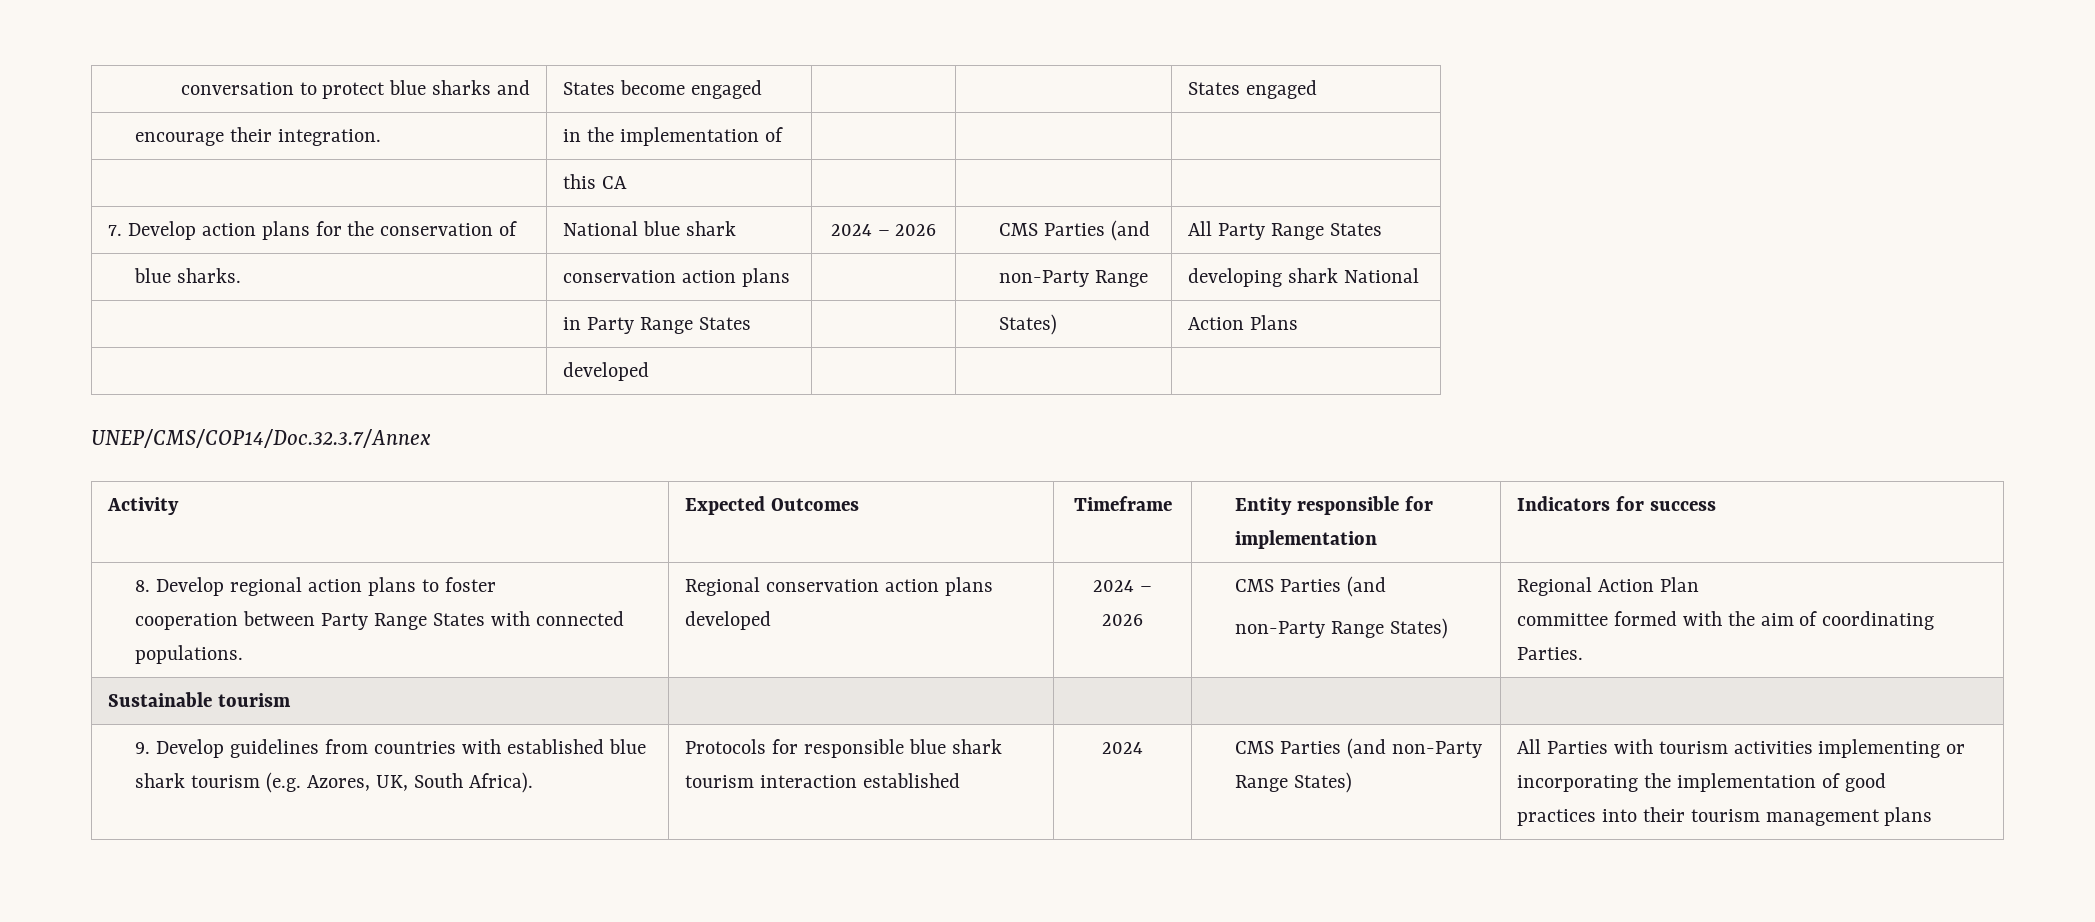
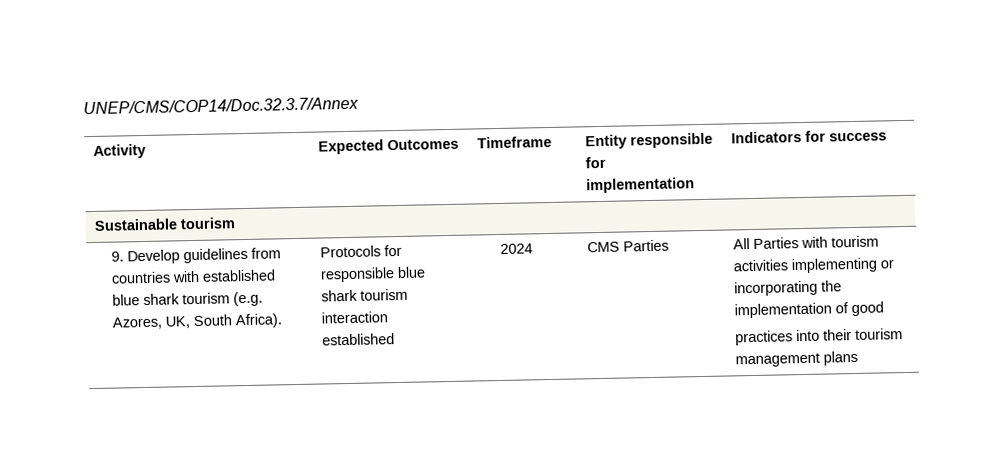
[180,80,531,99] [562,80,762,99] [1187,80,1317,99] [135,127,382,146] [562,127,783,146] [562,174,627,189] [107,221,518,240] [562,221,736,236] [830,224,937,236] [999,220,1151,241] [1187,221,1382,240] [134,268,242,283] [562,268,790,287] [999,270,1149,287] [1187,268,1419,287] [562,317,751,334] [999,314,1058,335] [1187,315,1298,330] [562,362,649,381] conversation to protect blue sharks and | States become engaged | | | States engaged // encourage their integration. | in the implementation of | | | // | this CA | | | // 7. Develop action plans for the conservation of | National blue shark | 2024 – 2026 | CMS Parties (and | All Party Range States // blue sharks. | conservation action plans | | non-Party Range | developing shark National // | in Party Range States | | States) | Action Plans // | developed | | | // -> (83, 105) none
[135,577,496,596] [135,611,624,630] [135,645,244,664] [684,577,993,596] [684,611,771,630] [1093,580,1152,592] [1102,614,1143,626] [1235,576,1387,597] [1235,618,1449,639] [1516,577,1699,596] [1516,611,1935,630] [1516,647,1583,660] // 8. Develop regional action plans to foster // cooperation between Party Range States with connected populations. | Regional conservation action plans developed | 2024 – 2026 | CMS Parties (and // non-Party Range States) | Regional Action Plan // committee formed with the aim of coordinating Parties. -> (887, 137) none
[1347,738,1483,759] [1235,772,1353,793] (and non-Party Range States) -> (669, 245) none

